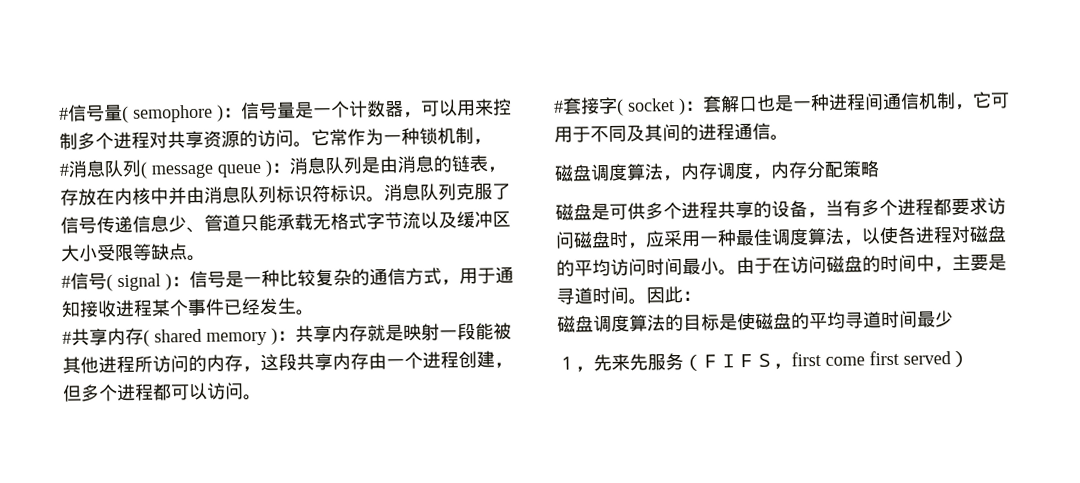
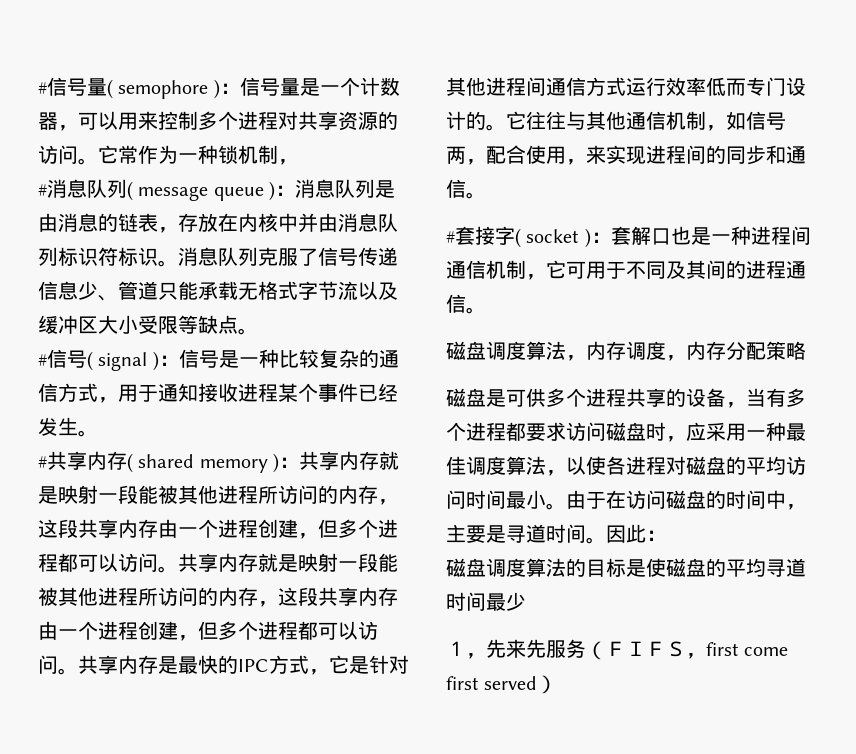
(262, 397) none -> [178,553,398,572] [38,587,398,607] [38,621,378,641] [38,655,409,675] [446,77,806,96] [446,111,786,131] [446,145,806,165] [446,179,486,199] 共享内存就是映射一段能被其他进程所访问的内存，这段共享内存由一个进程创建，但多个进程都可以访问。共享内存是最快的IPC方式，它是针对其他进程间通信方式运行效率低而专门设计的。它往往与其他通信机制，如信号两，配合使用，来实现进程间的同步和通信。

